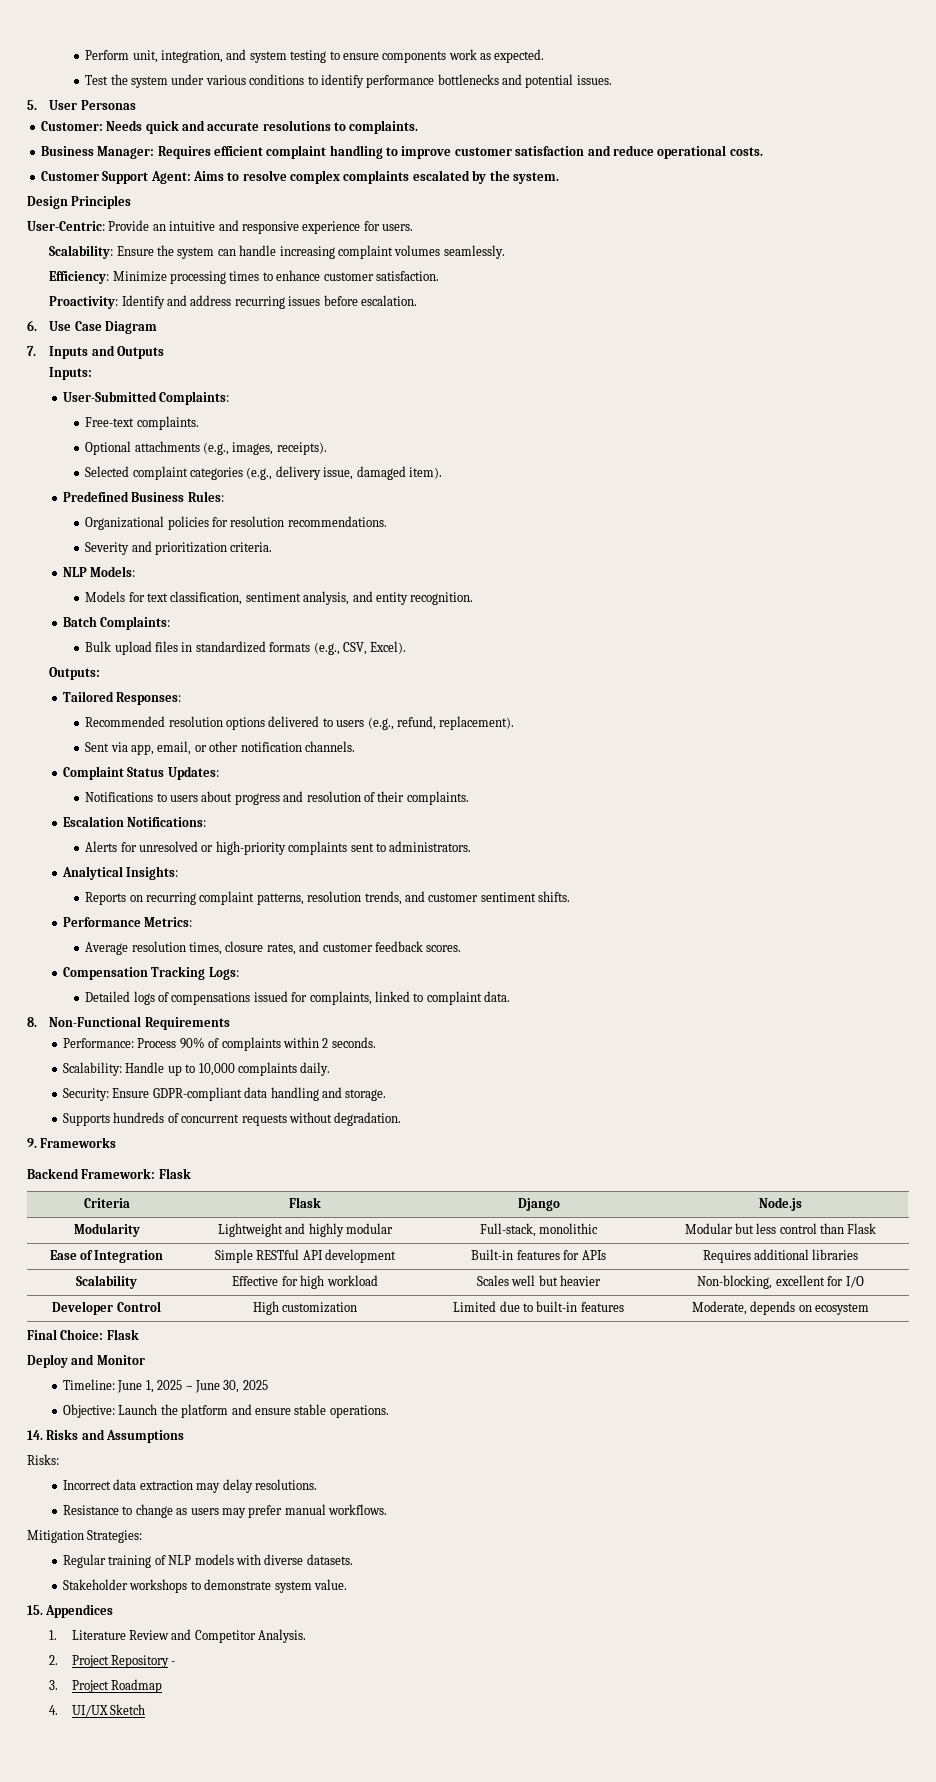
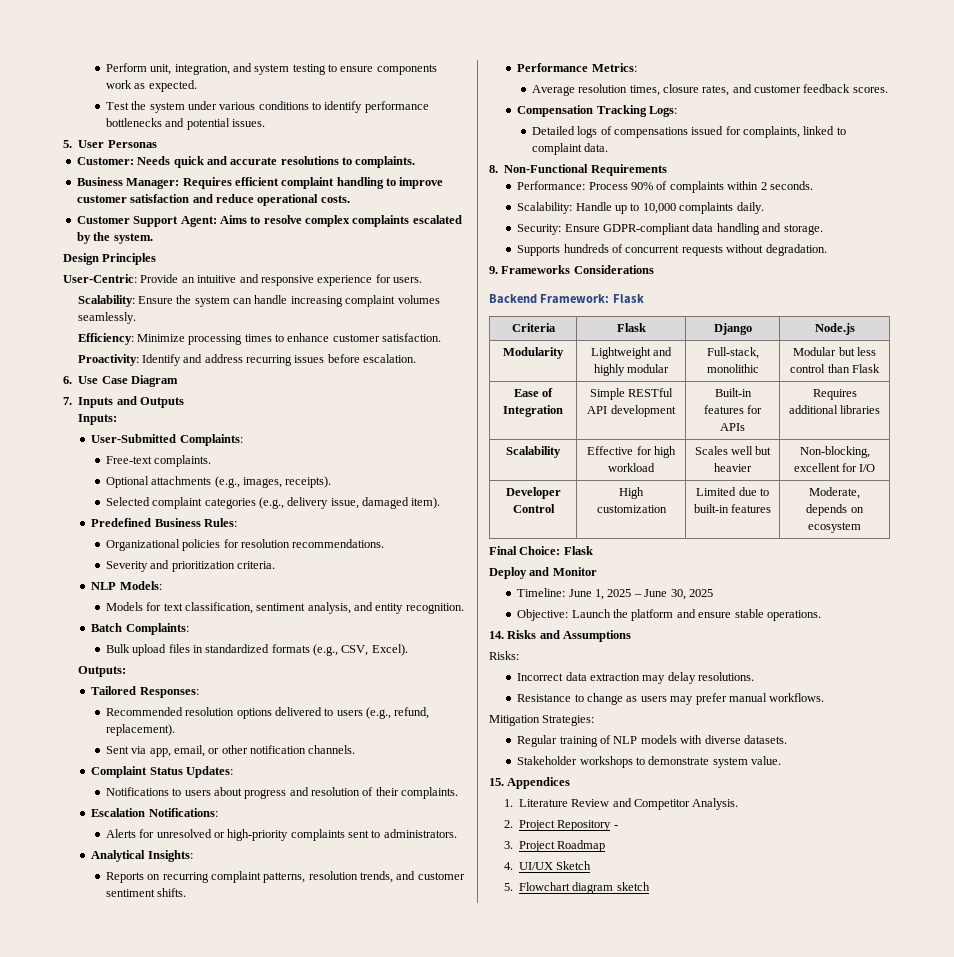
(117, 1142) none -> [573,265,654,274] Considerations
(145, 1709) none -> [503,882,650,894] // 5. Flowchart diagram sketch

